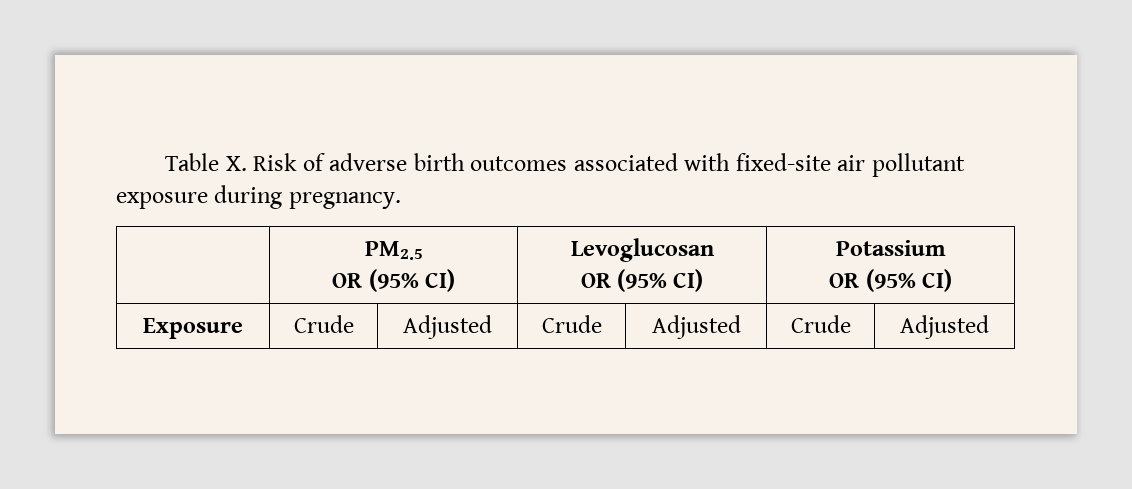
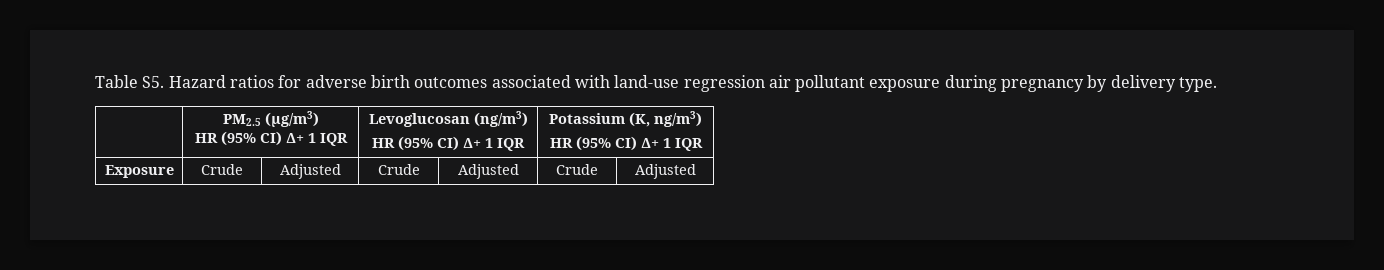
[225,153,325,171] X. Risk of -> [142,75,302,88] S5. Hazard ratios for
[735,153,831,171] fixed-site -> [614,75,765,92] land-use regression
[288,192,401,209] pregnancy. -> [1001,75,1218,92] pregnancy by delivery type.
[332,269,455,292] // OR (95% CI) -> [264,111,319,127] [194,131,348,146] (μg/m3) // HR (95% CI) Δ+ 1 IQR
[580,269,704,292] [835,240,946,256] [829,269,952,292] // OR (95% CI) | Potassium // OR (95% CI) -> [473,111,528,127] [372,136,525,151] [549,111,703,127] [549,136,703,151] (ng/m3) // HR (95% CI) Δ+ 1 IQR | Potassium (K, ng/m3) // HR (95% CI) Δ+ 1 IQR

